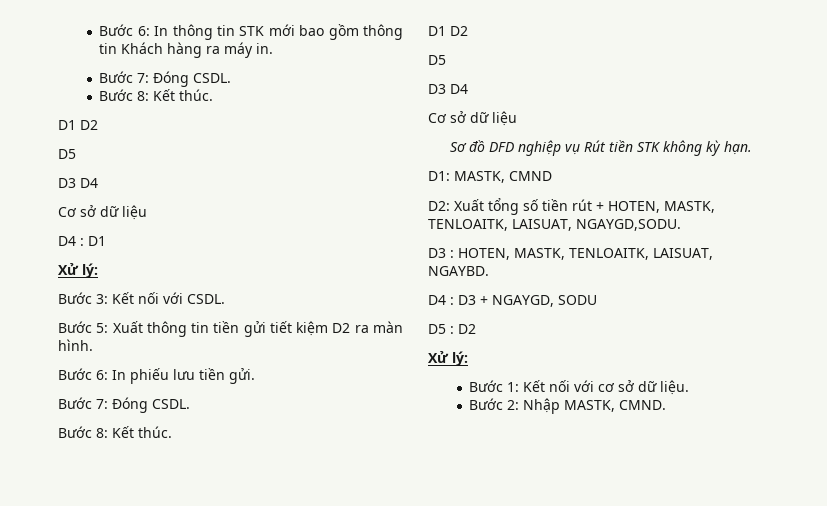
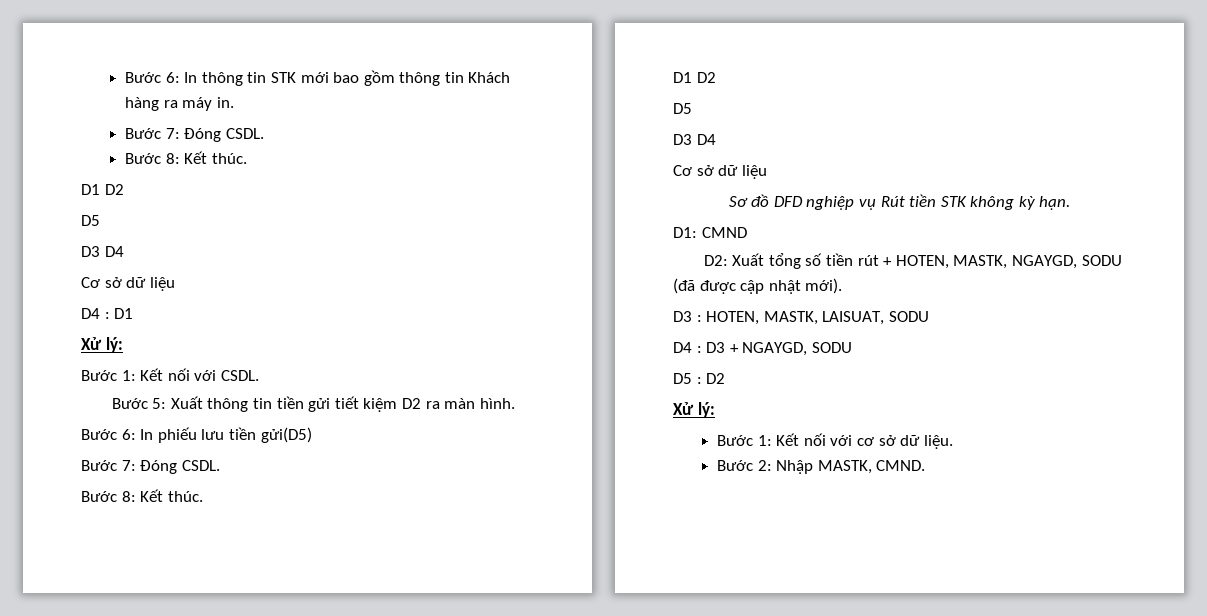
[96,294,108,304] 3: -> [121,370,136,381] 1:
[229,368,255,384] gửi. -> [260,427,312,443] gửi(D5)
[454,171,505,183] MASTK, -> (697, 232) none
[428,219,681,231] TENLOAITK, LAISUAT, NGAYGD,SODU. -> [1011,255,1122,269] [673,278,843,294] NGAYGD, SODU (đã được cập nhật mới).
[569,248,713,260] [428,266,489,276] TENLOAITK, LAISUAT, NGAYBD. -> [822,311,929,325] LAISUAT, SODU

